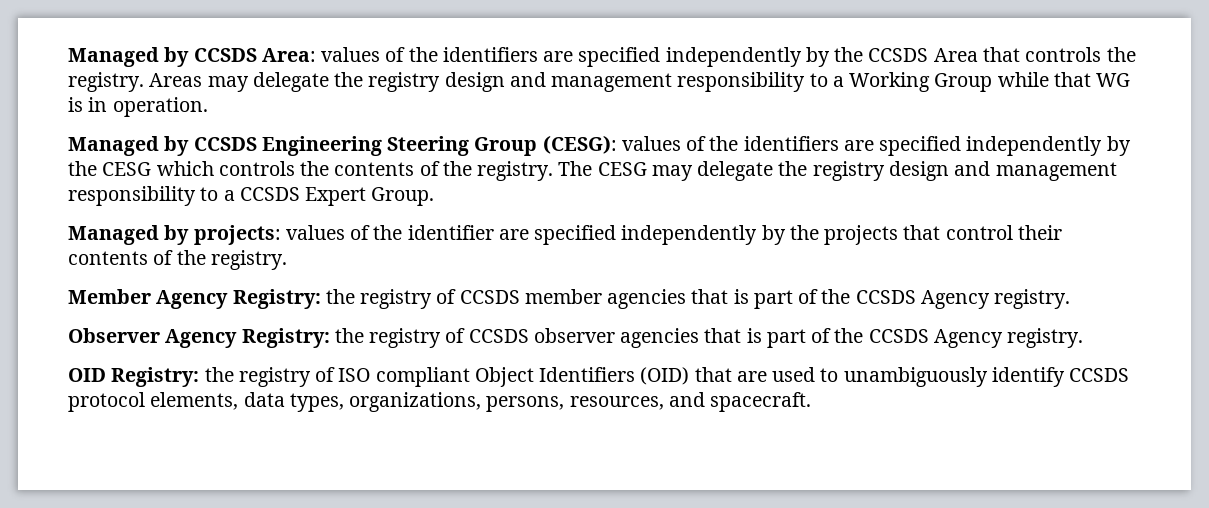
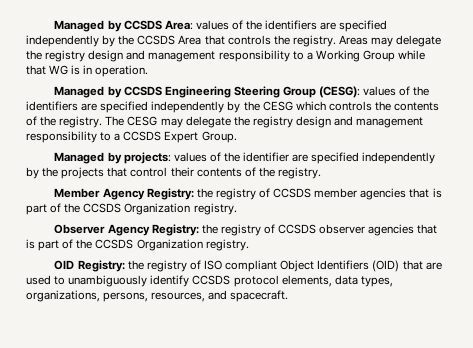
[920,290,990,309] Agency -> [124,203,191,215] Organization
[933,329,1003,348] Agency -> [136,239,203,251] Organization

